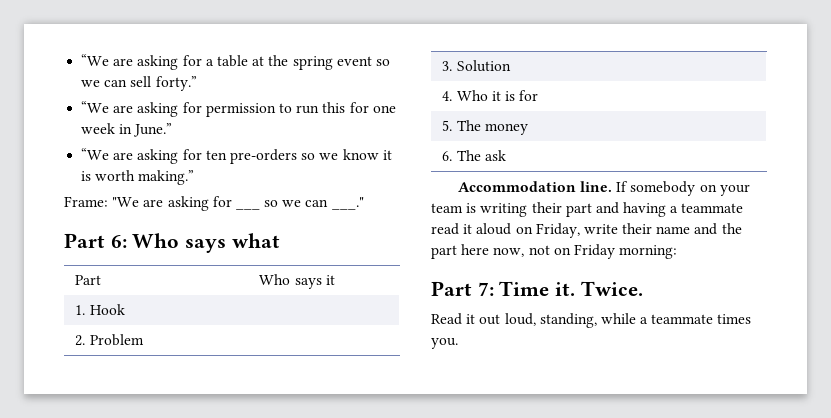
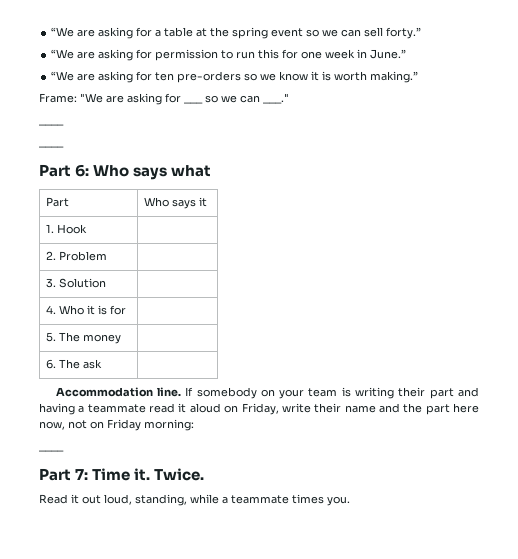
(364, 203) none -> [39,124,64,126] [39,146,64,148] // ____ // ____
(678, 252) none -> [39,450,64,452] // ____

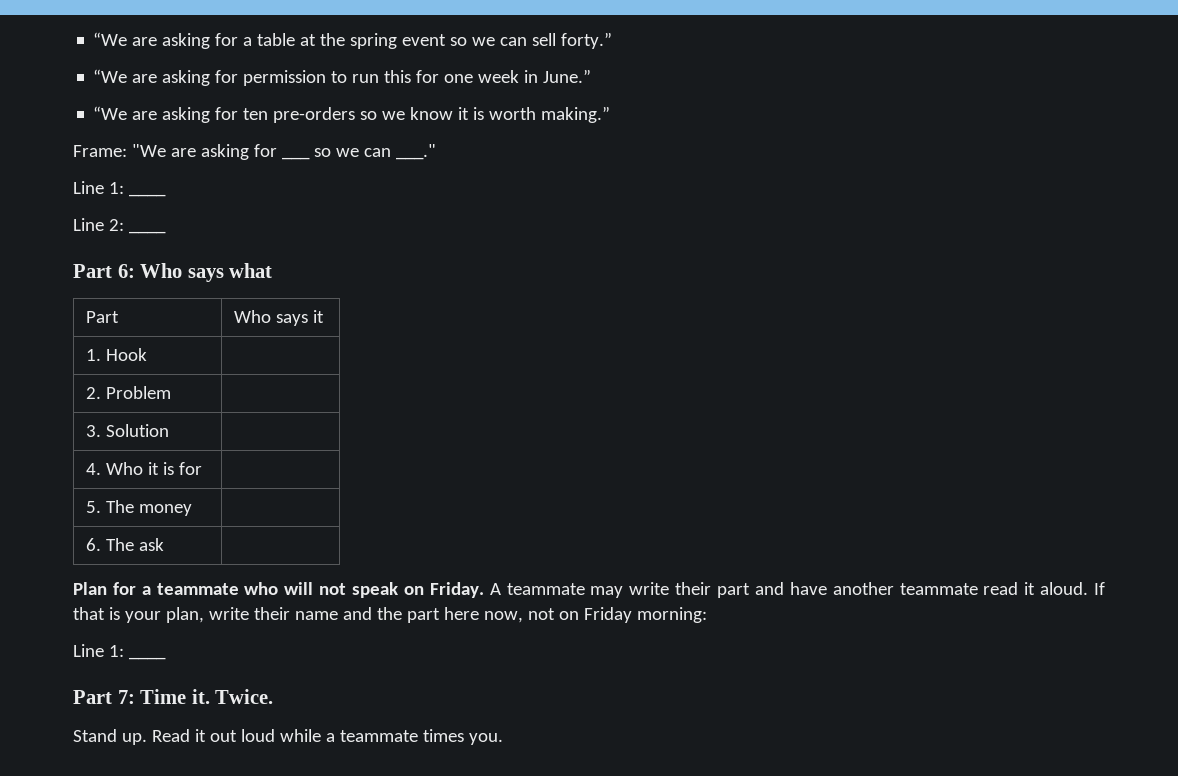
[39,124,64,126] ____ // -> [73,181,124,194] [128,194,166,197] [73,218,124,231] Line 1: ____ // Line 2:
[55,387,395,399] Accommodation line. If somebody on your team is writing -> [73,582,670,598] Plan for a teammate who will not speak on Friday. A teammate may write
[39,403,85,415] having a -> [789,582,894,595] have another
[189,403,279,415] aloud on Friday, -> [1040,582,1105,595] [73,607,204,623] aloud. If that is your plan,
(194, 425) none -> [73,644,124,657] Line 1:
(205, 474) none -> [73,729,147,745] Stand up.
[104,494,187,506] loud, standing, -> [240,729,275,742] loud

